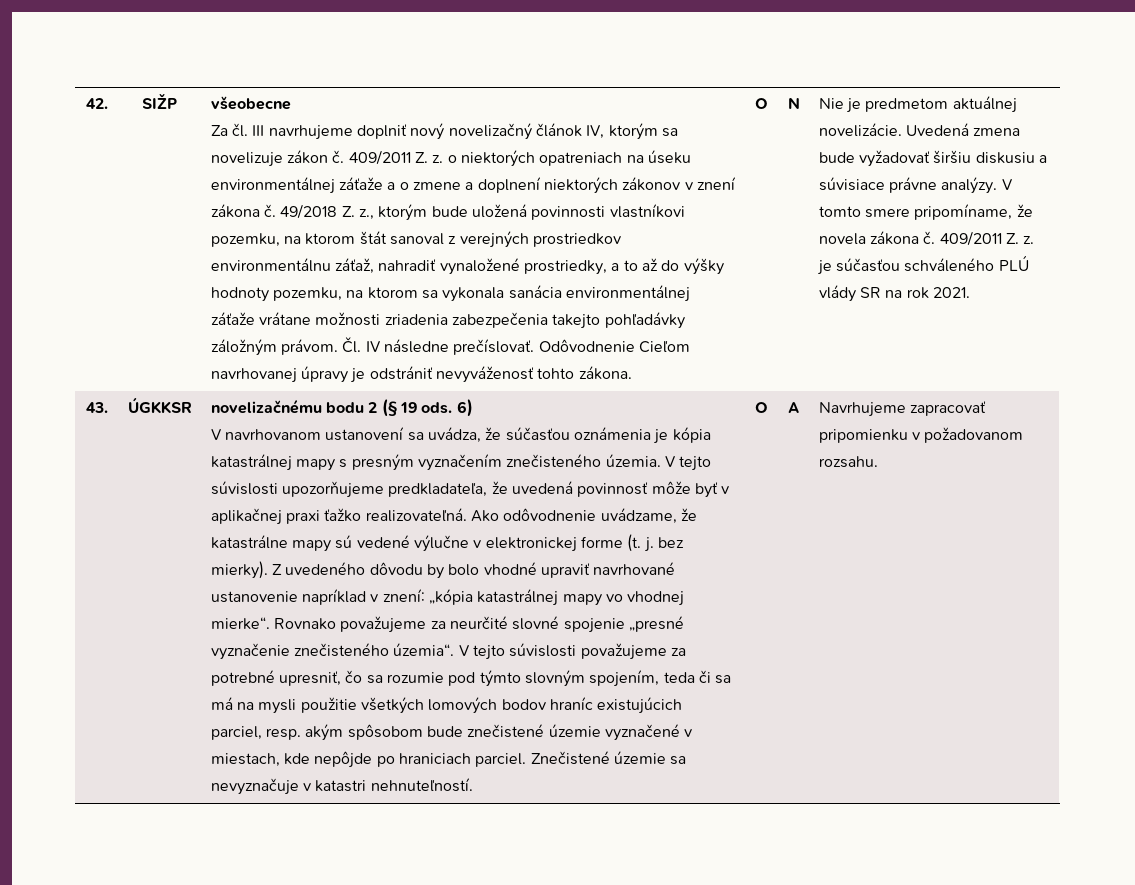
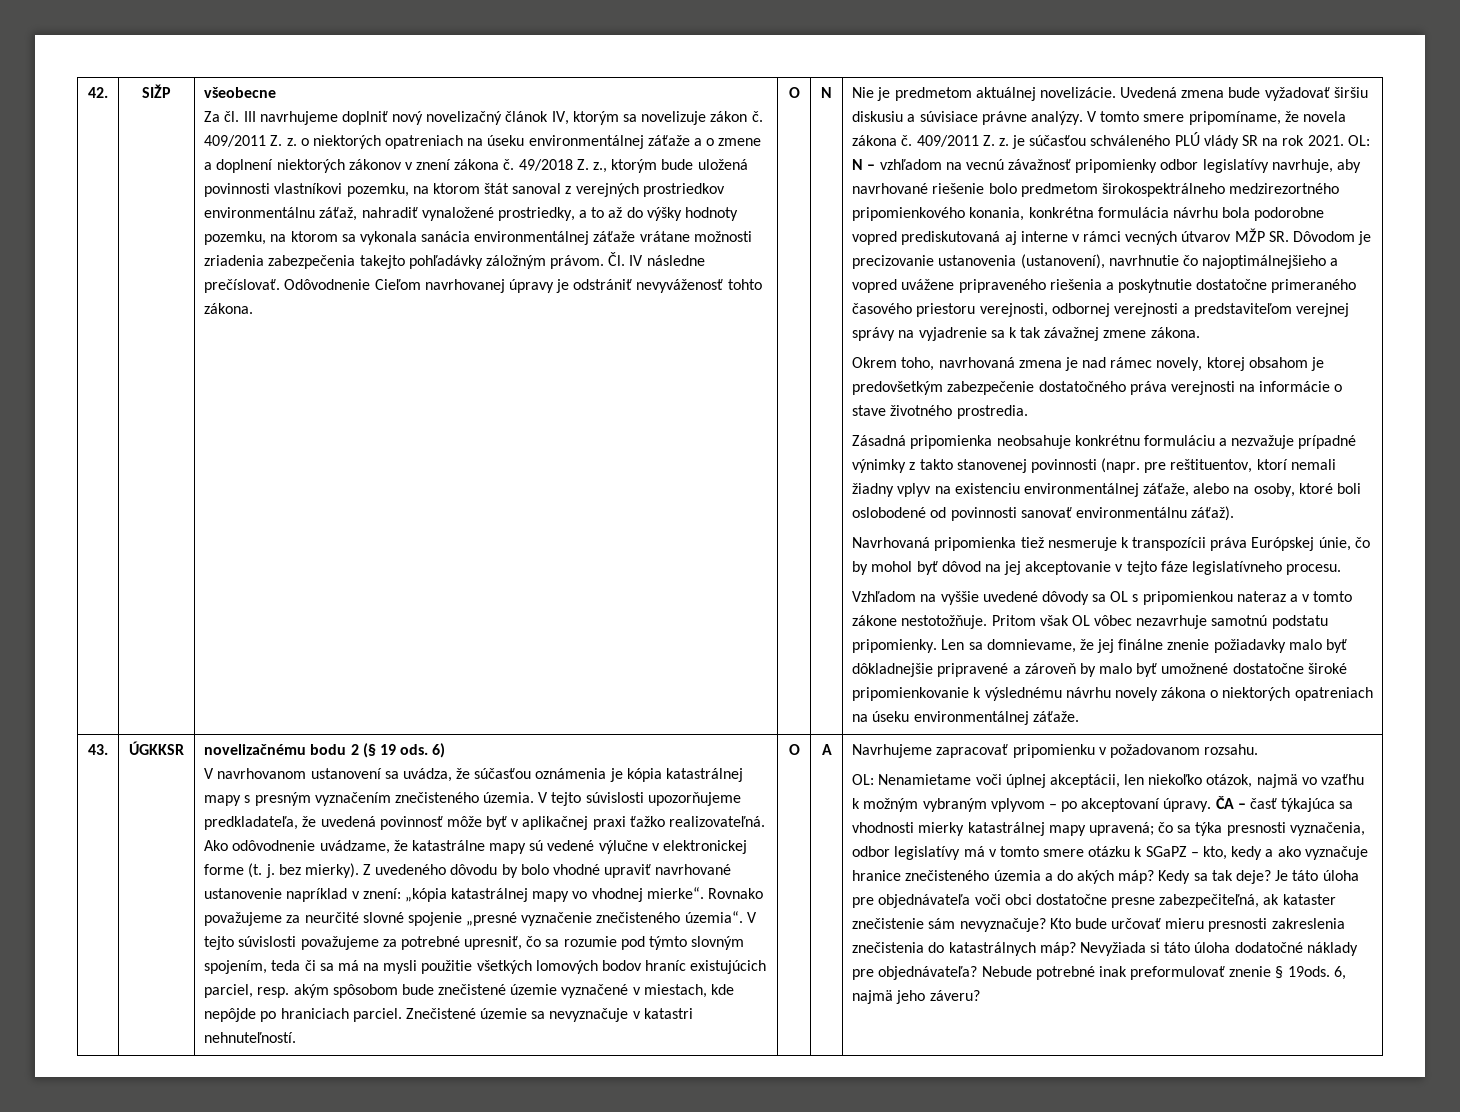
(971, 292) none -> [1347,135,1370,146] [852,159,1362,173] [852,183,1340,197] [852,207,1325,221] [852,228,1372,245] [852,254,1339,269] [852,279,1357,293] [852,303,1350,317] [852,327,1200,341] [852,357,1325,371] [852,381,1343,395] [852,405,1028,419] [852,435,1357,449] [852,458,1336,473] [852,483,1362,497] [852,506,1235,521] [852,537,1370,551] [852,561,1342,575] [852,591,1353,605] [852,615,1328,629] [852,639,1348,653] [852,663,1347,677] [852,687,1373,701] [852,711,1079,725] OL: N – vzhľadom na vecnú závažnosť pripomienky odbor legislatívy navrhuje, aby navrhované riešenie bolo predmetom širokospektrálneho medzirezortného pripomienkového konania, konkrétna formulácia návrhu bola podorobne vopred prediskutovaná aj interne v rámci vecných útvarov MŽP SR. Dôvodom je precizovanie ustanovenia (ustanovení), navrhnutie čo najoptimálnejšieho a vopred uvážene pripraveného riešenia a poskytnutie dostatočne primeraného časového priestoru verejnosti, odbornej verejnosti a predstaviteľom verejnej správy na vyjadrenie sa k tak závažnej zmene zákona. // Okrem toho, navrhovaná zmena je nad rámec novely, ktorej obsahom je predovšetkým zabezpečenie dostatočného práva verejnosti na informácie o stave životného prostredia. // Zásadná pripomienka neobsahuje konkrétnu formuláciu a nezvažuje prípadné výnimky z takto stanovenej povinnosti (napr. pre reštituentov, ktorí nemali žiadny vplyv na existenciu environmentálnej záťaže, alebo na osoby, ktoré boli oslobodené od povinnosti sanovať environmentálnu záťaž). // Navrhovaná pripomienka tiež nesmeruje k transpozícii práva Európskej únie, čo by mohol byť dôvod na jej akceptovanie v tejto fáze legislatívneho procesu. // Vzhľadom na vyššie uvedené dôvody sa OL s pripomienkou nateraz a v tomto zákone nestotožňuje. Pritom však OL vôbec nezavrhuje samotnú podstatu pripomienky. Len sa domnievame, že jej finálne znenie požiadavky malo byť dôkladnejšie pripravené a zároveň by malo byť umožnené dostatočne široké pripomienkovanie k výslednému návrhu novely zákona o niektorých opatreniach na úseku environmentálnej záťaže.
(878, 462) none -> [852,774,1365,788] [852,796,1354,812] [852,822,1365,836] [852,846,1368,860] [852,870,1359,884] [852,894,1336,908] [852,918,1345,932] [852,942,1358,956] [852,966,1346,980] [852,990,980,1004] // OL: Nenamietame voči úplnej akceptácii, len niekoľko otázok, najmä vo vzaťhu k možným vybraným vplyvom – po akceptovaní úpravy. ČA – časť týkajúca sa vhodnosti mierky katastrálnej mapy upravená; čo sa týka presnosti vyznačenia, odbor legislatívy má v tomto smere otázku k SGaPZ – kto, kedy a ako vyznačuje hranice znečisteného územia a do akých máp? Kedy sa tak deje? Je táto úloha pre objednávateľa voči obci dostatočne presne zabezpečiteľná, ak kataster znečistenie sám nevyznačuje? Kto bude určovať mieru presnosti zakreslenia znečistenia do katastrálnych máp? Nevyžiada si táto úloha dodatočné náklady pre objednávateľa? Nebude potrebné inak preformulovať znenie § 19ods. 6, najmä jeho záveru?

